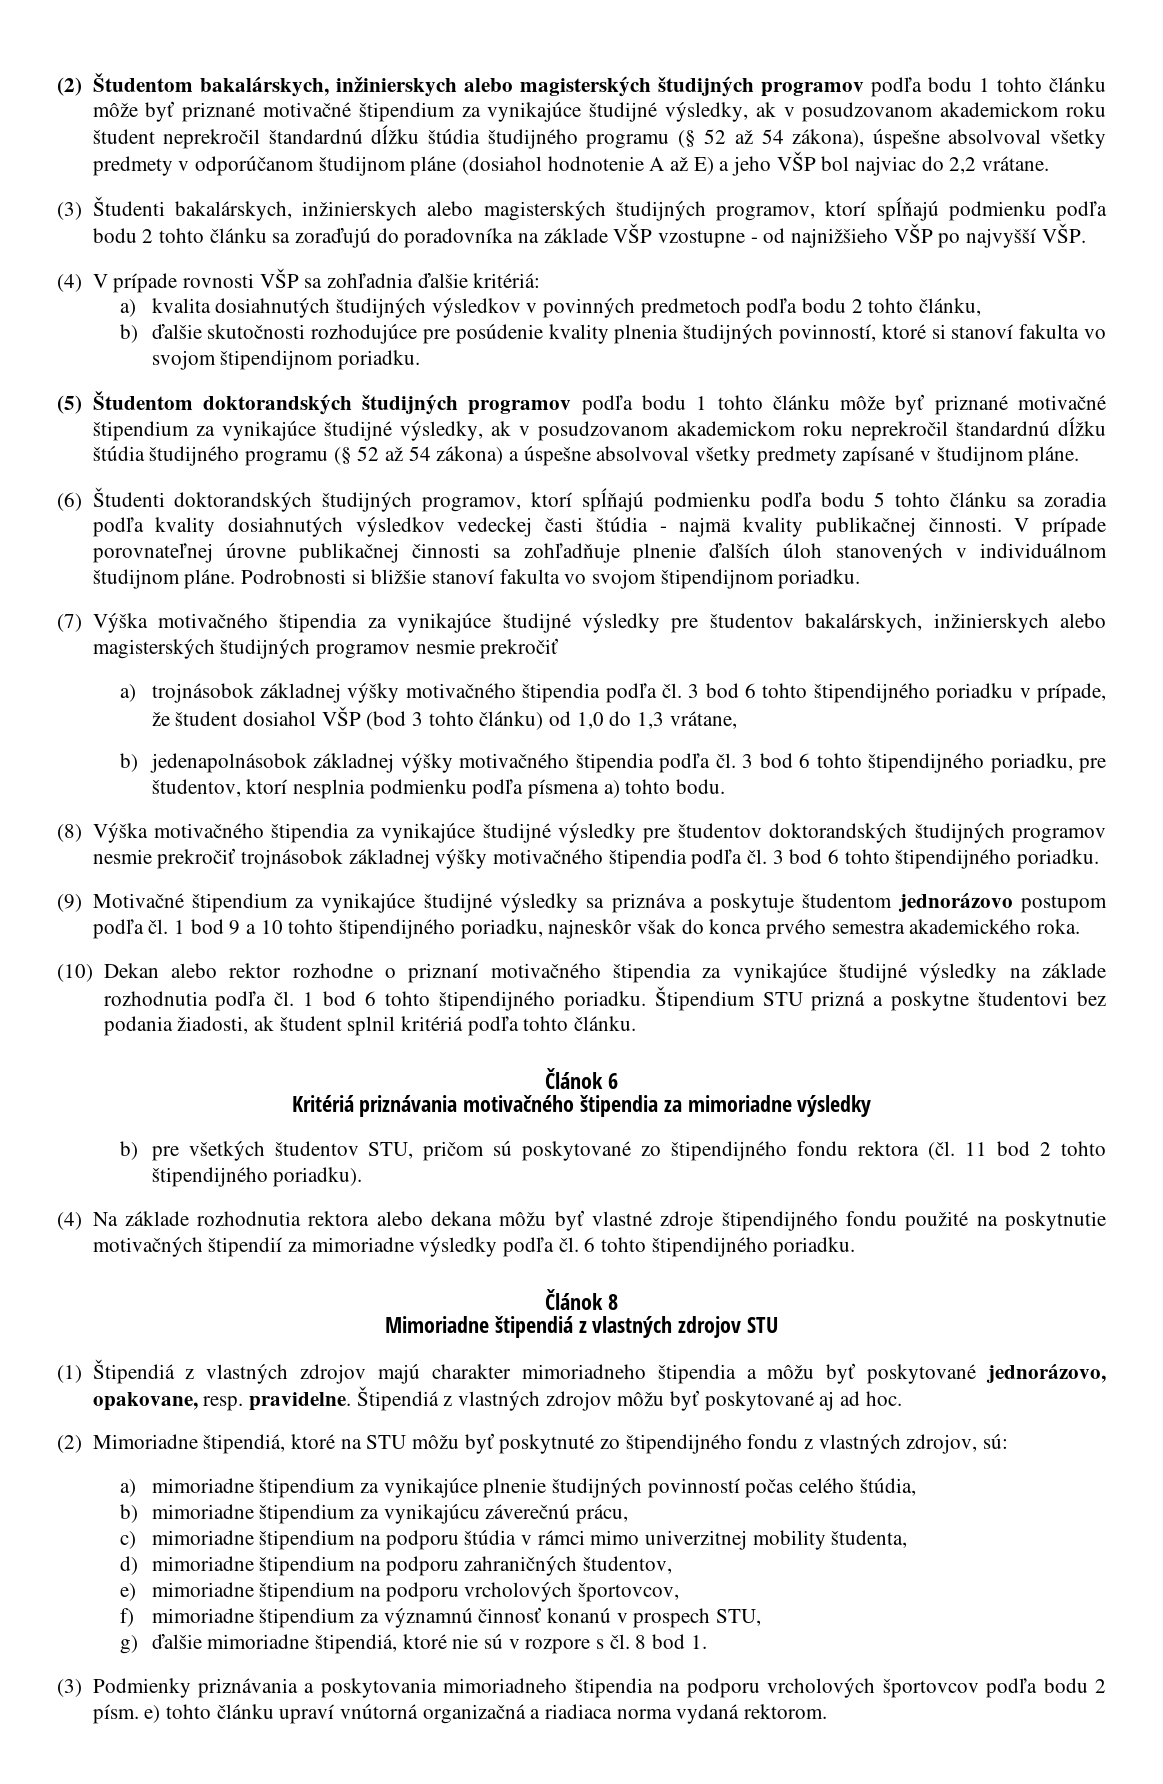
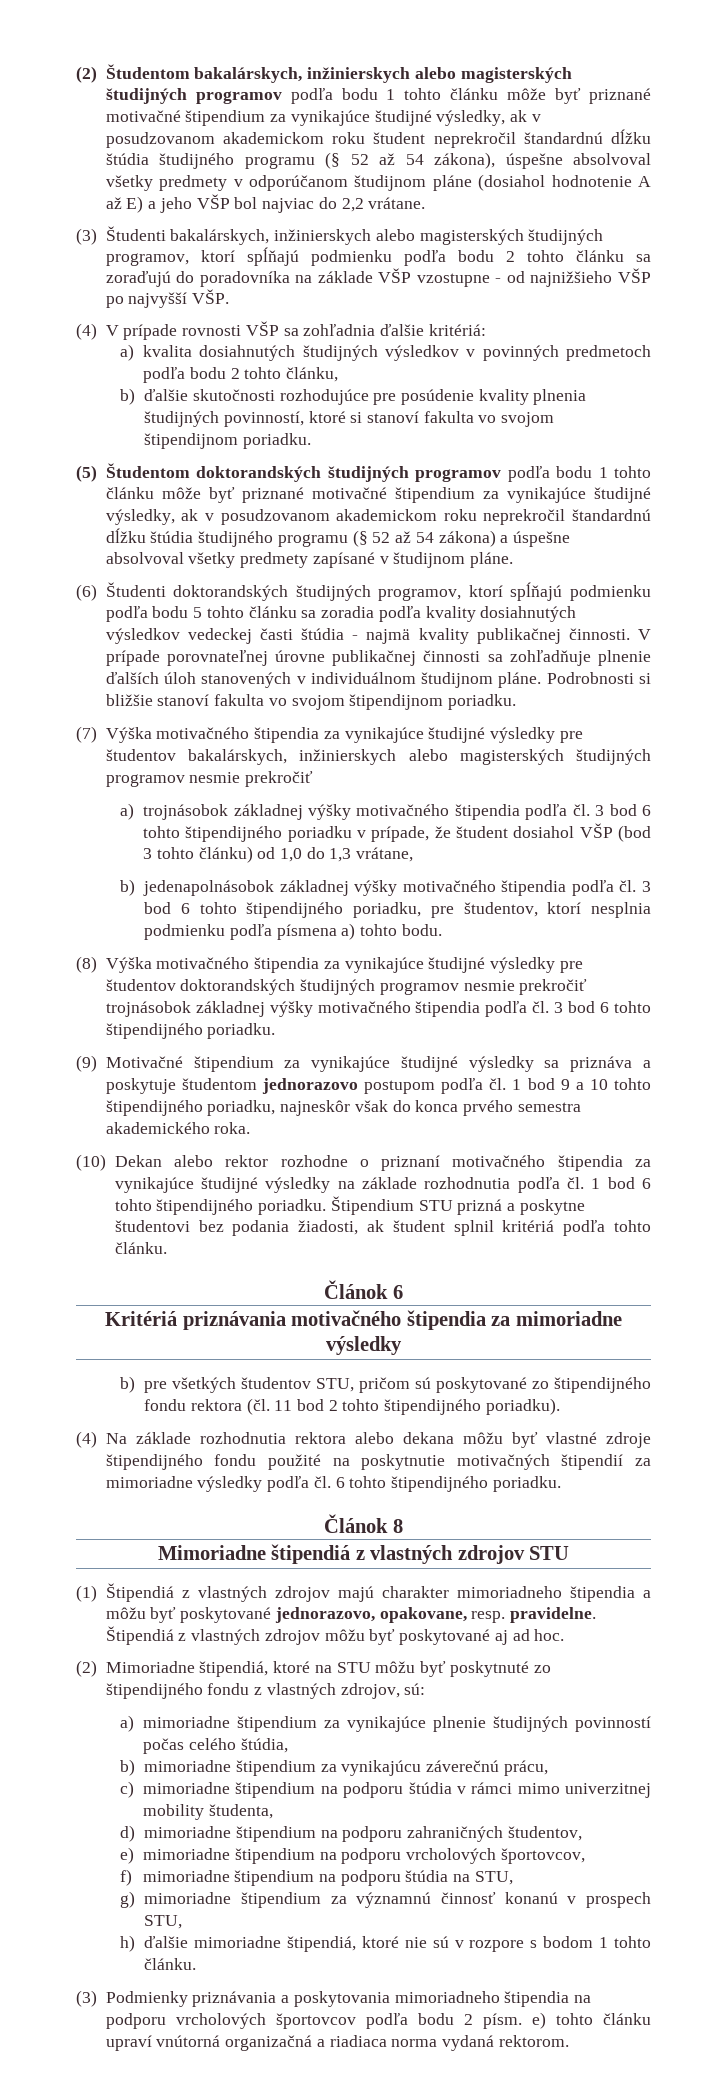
[897,892,1013,912] jednorázovo -> [261,1078,358,1094] jednorazovo
[986,1363,1106,1383] jednorázovo, -> [274,1607,375,1623] jednorazovo,
(356, 1618) none -> [318,1870,513,1886] [120,1891,321,1908] na podporu štúdia na STU, // g) mimoriadne štipendium
[120,1635,139,1654] g) -> [120,1935,136,1952] h)
[609,1634,707,1649] čl. 8 bod 1. -> [543,1936,651,1948] [144,1958,197,1970] bodom 1 tohto článku.

